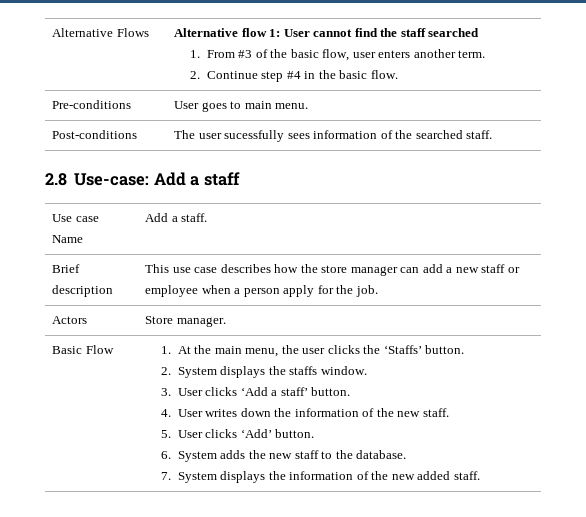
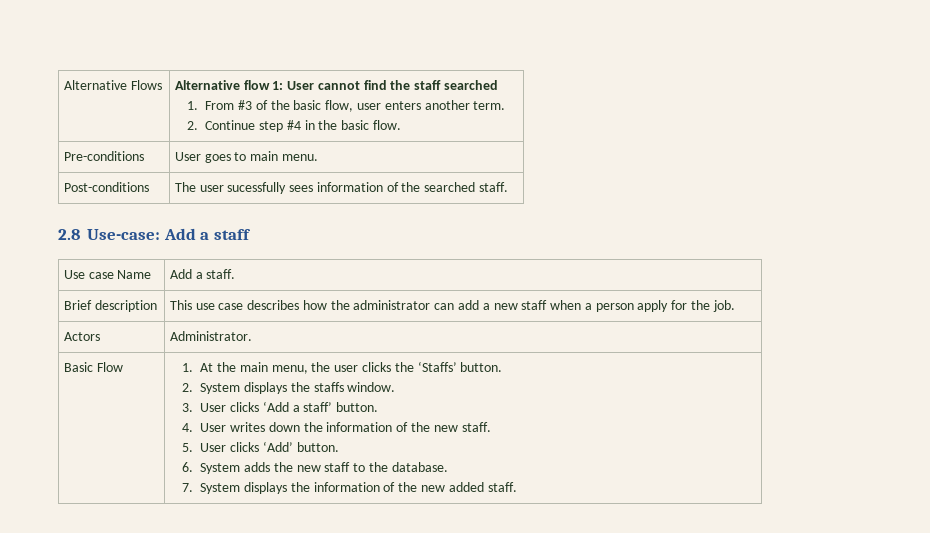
[321,265,398,276] store manager -> [353,300,431,310] administrator
[507,267,520,273] [145,285,199,297] or employee -> (548, 305) none
[145,316,226,327] Store manager. -> [169,331,252,341] Administrator.

